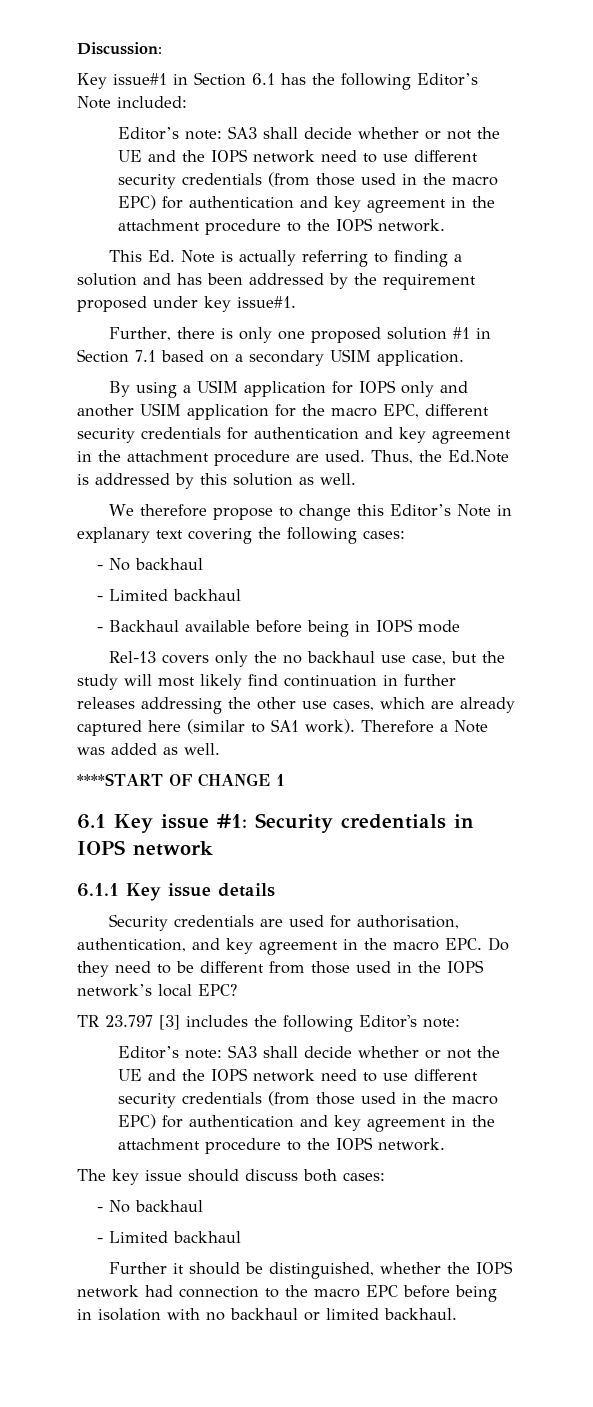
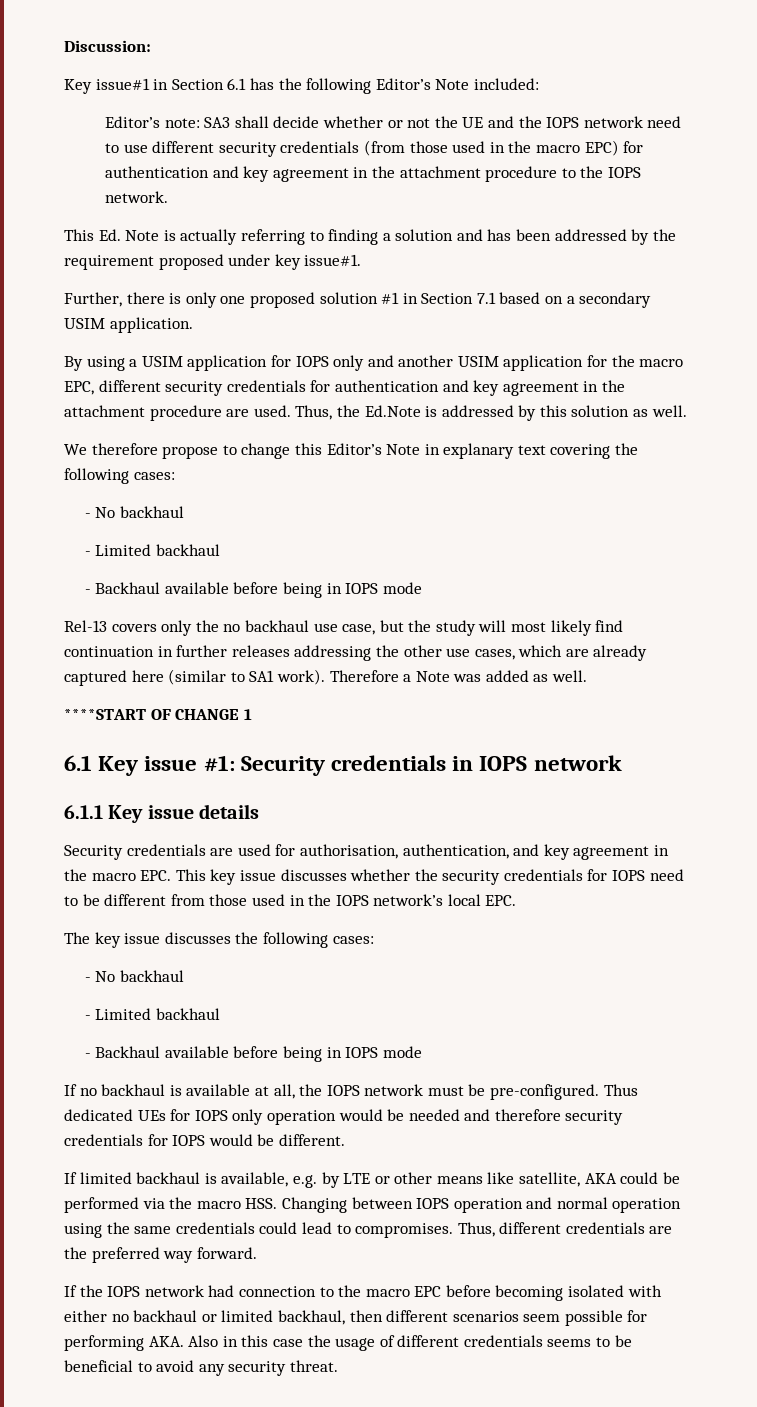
[488,937,509,951] [77,961,109,977] Do they -> [175,869,646,885] This key issue discusses whether the security credentials for IOPS
[198,984,237,996] [77,1015,460,1032] [117,1045,500,1059] [117,1068,478,1082] [117,1091,498,1108] [117,1114,495,1132] [117,1137,445,1154] EPC? // TR 23.797 [3] includes the following Editor's note: // Editor’s note: SA3 shall decide whether or not the UE and the IOPS network need to use different security credentials (from those used in the macro EPC) for authentication and key agreement in the attachment procedure to the IOPS network. -> [485,895,517,906] EPC.
[188,1169,385,1182] [97,1200,204,1213] [97,1231,242,1243] [108,1262,441,1279] should discuss both cases: // - No backhaul // - Limited backhaul // Further it should be distinguished, whether -> [164,932,374,948] [84,970,184,982] [84,1008,220,1020] [84,1046,422,1062] [64,1084,638,1100] [64,1109,624,1125] [64,1134,345,1146] [64,1172,680,1188] [64,1197,682,1213] [64,1222,673,1238] [64,1247,257,1263] [64,1285,77,1297] discusses the following cases: // - No backhaul // - Limited backhaul // - Backhaul available before being in IOPS mode // If no backhaul is available at all, the IOPS network must be pre-configured. Thus dedicated UEs for IOPS only operation would be needed and therefore security credentials for IOPS would be different. // If limited backhaul is available, e.g. by LTE or other means like satellite, AKA could be performed via the macro HSS. Changing between IOPS operation and normal operation using the same credentials could lead to compromises. Thus, different credentials are the preferred way forward. // If
[455,1285,497,1302] [77,1308,457,1321] being in isolation with no backhaul or limited backhaul. -> [495,1285,662,1301] [64,1310,648,1326] [64,1335,632,1351] [64,1360,338,1376] becoming isolated with either no backhaul or limited backhaul, then different scenarios seem possible for performing AKA. Also in this case the usage of different credentials seems to be beneficial to avoid any security threat.

